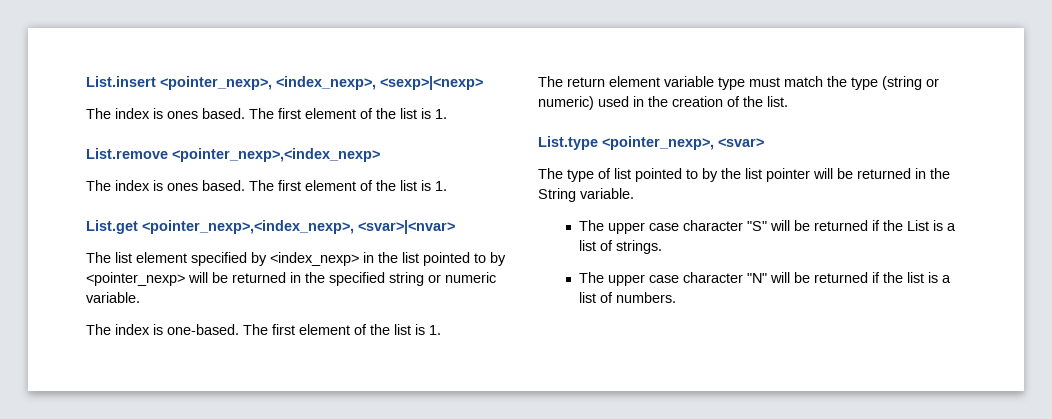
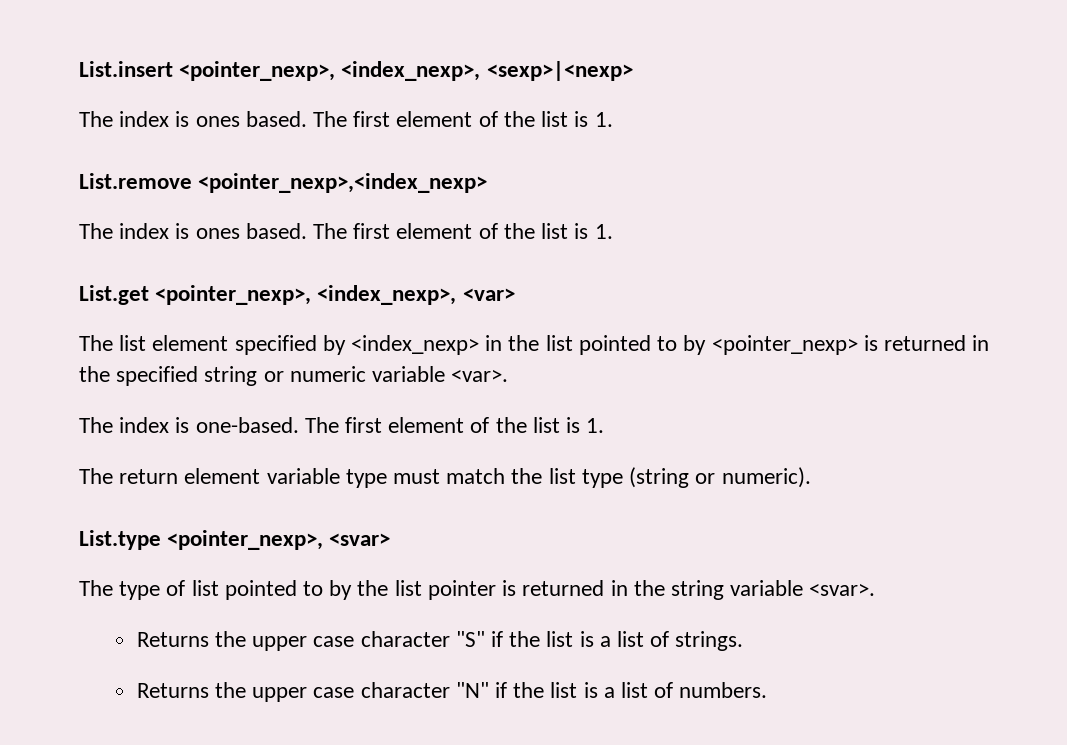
[142,220,455,234] <pointer_nexp>,<index_nexp>, <svar>|<nvar> -> [155,285,515,305] <pointer_nexp>, <index_nexp>, <var>
[188,272,228,283] will be -> [863,335,878,351] is
[86,292,140,303] variable. -> [372,366,509,382] variable <var>.
(847, 81) none -> [548,468,576,484] list
[538,96,788,110] numeric) used in the creation of the list. -> [721,467,811,488] numeric).
[813,168,950,179] [538,188,634,202] [578,220,604,231] will be returned in the String variable. // The -> [502,580,876,600] [136,631,246,647] is returned in the string variable <svar>. // Returns the
[769,220,929,231] will be returned if the List -> [491,631,574,647] if the list
[578,272,604,283] The -> [136,682,246,698] Returns the
[769,272,868,283] will be returned -> (489, 690) none

